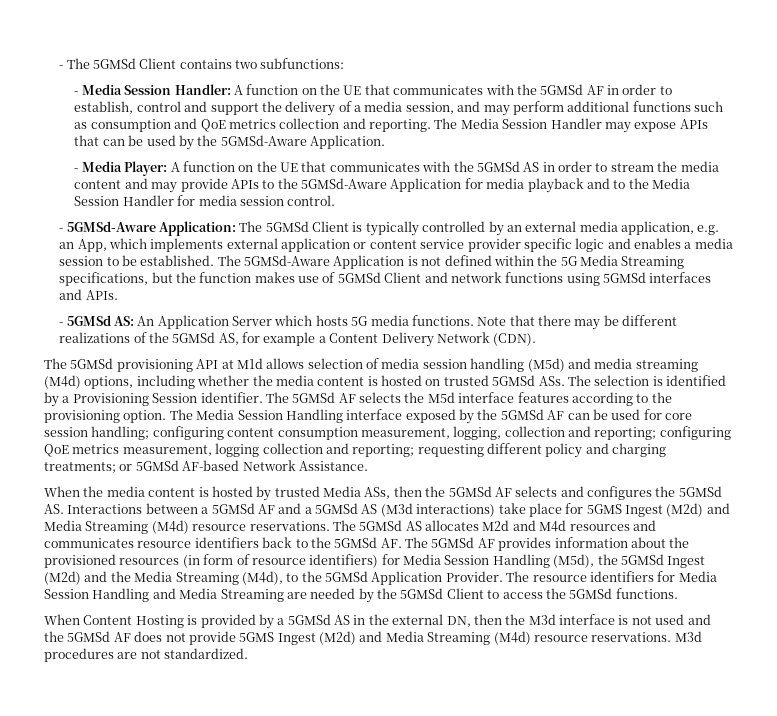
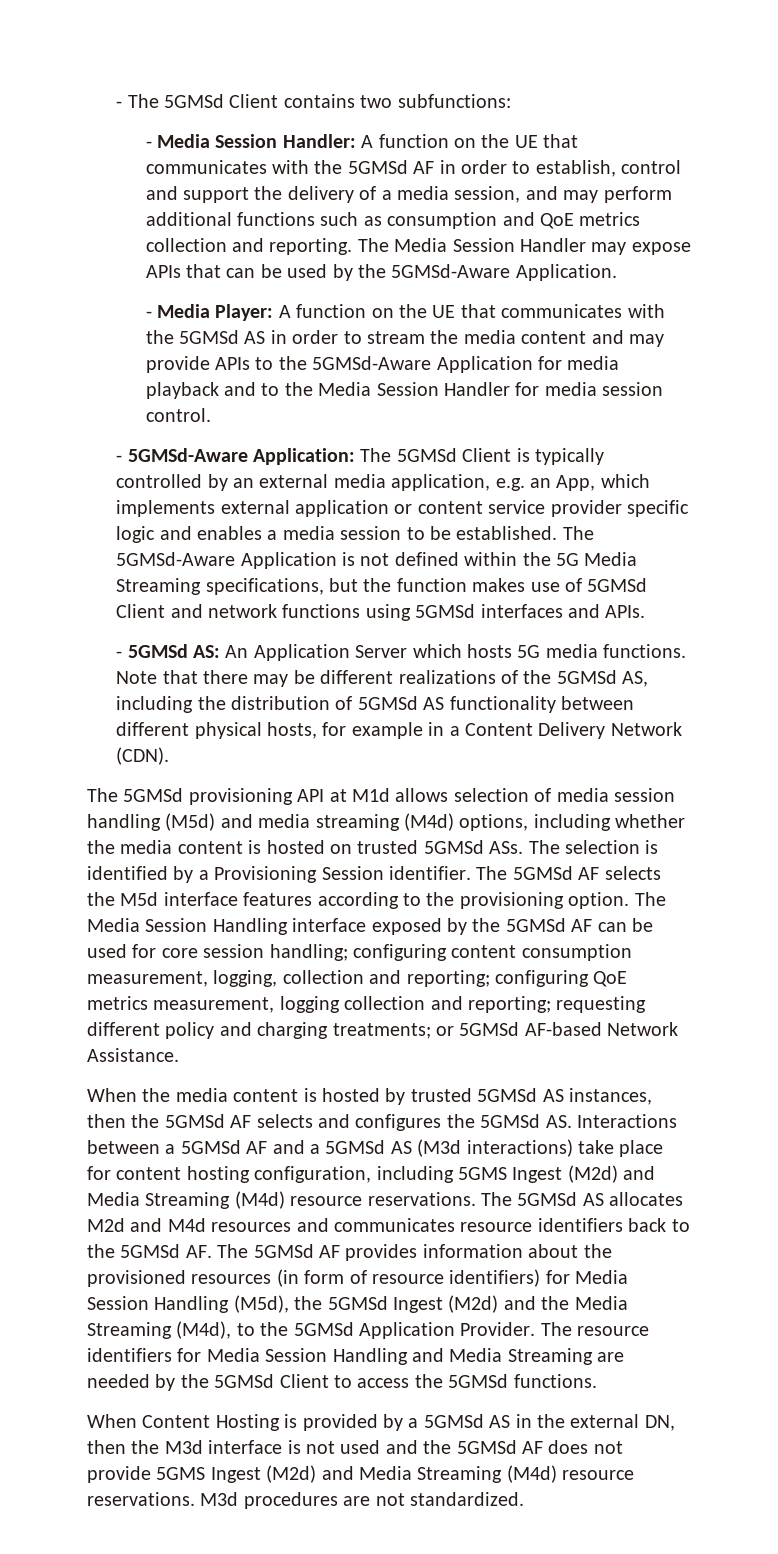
(239, 339) none -> [116,696,635,713] [116,722,318,739] including the distribution of 5GMSd AS functionality between different physical hosts,
(316, 339) none -> [428,722,445,736] in
[323,486,391,499] Media ASs, -> [477,1088,652,1105] 5GMSd AS instances,
(584, 508) none -> [116,1166,454,1183] content hosting configuration, including

